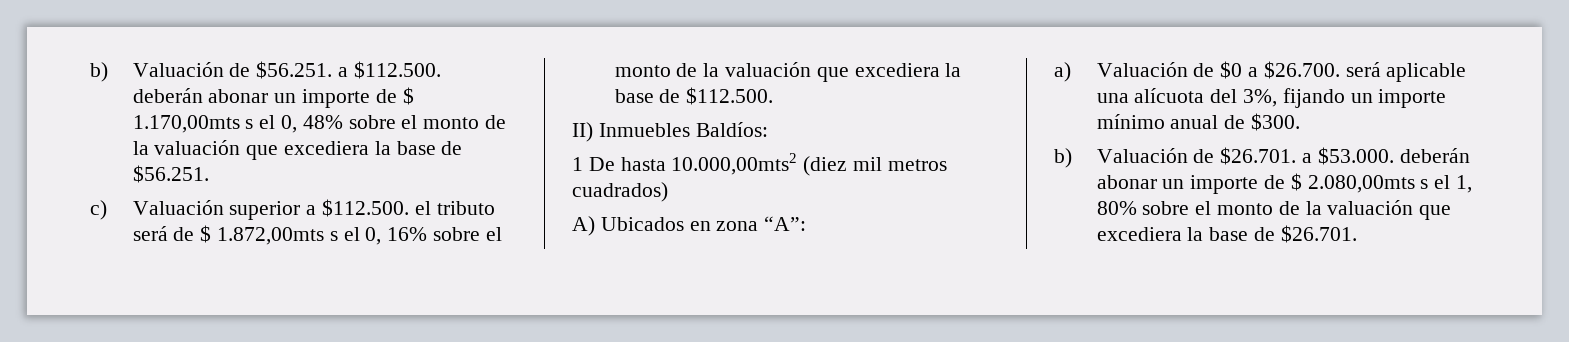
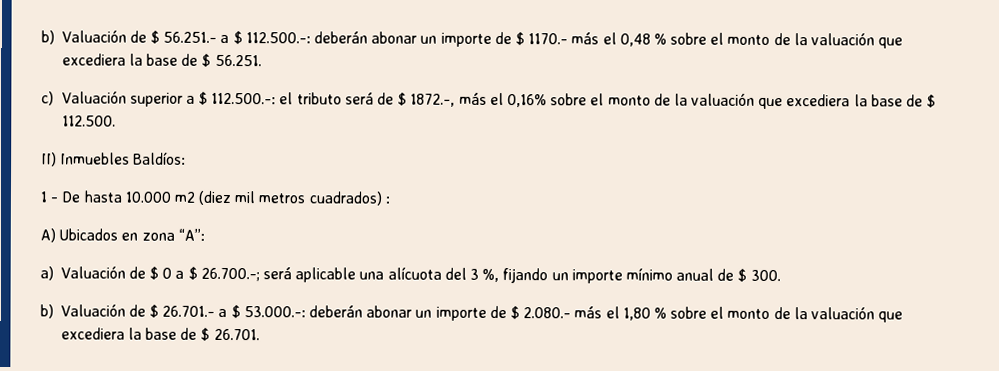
[90,61,441,82] [132,87,414,108] [132,115,343,133] b) Valuación de $56.251. a $112.500. deberán abonar un importe de $ 1.170,00mts s el 0, 48% -> [41,29,667,47] b) Valuación de $ 56.251.- a $ 112.500.-: deberán abonar un importe de $ 1170.- más el 0,48 %
[132,165,209,183] $56.251. -> [201,53,262,67] $ 56.251.
[321,199,409,217] $112.500. -> [198,91,277,105] $ 112.500.-:
[216,227,428,245] 1.872,00mts s el 0, 16% -> [410,92,547,108] 1872.-, más el 0,16%
[686,87,774,105] $112.500. -> [926,94,937,108] [61,115,116,127] $ 112.500.
(583, 164) none -> [50,197,59,203] -
[671,153,798,175] 10.000,00mts2 -> [124,191,195,203] 10.000 m2
(668, 192) none -> [384,196,390,204] :
[1220,61,1340,79] $0 a $26.700. -> [149,266,260,282] $ 0 a $ 26.700.-;
[1242,89,1277,107] 3%, -> [469,268,500,283] 3 %,
[1250,113,1300,131] [1054,147,1470,168] [1096,173,1472,194] [1096,201,1137,215] $300. // b) Valuación de $26.701. a $53.000. deberán abonar un importe de $ 2.080,00mts s el 1, 80% -> [737,268,781,282] [40,303,667,321] $ 300. // b) Valuación de $ 26.701.- a $ 53.000.-: deberán abonar un importe de $ 2.080.- más el 1,80 %
[1280,225,1357,243] $26.701. -> [200,327,260,341] $ 26.701.

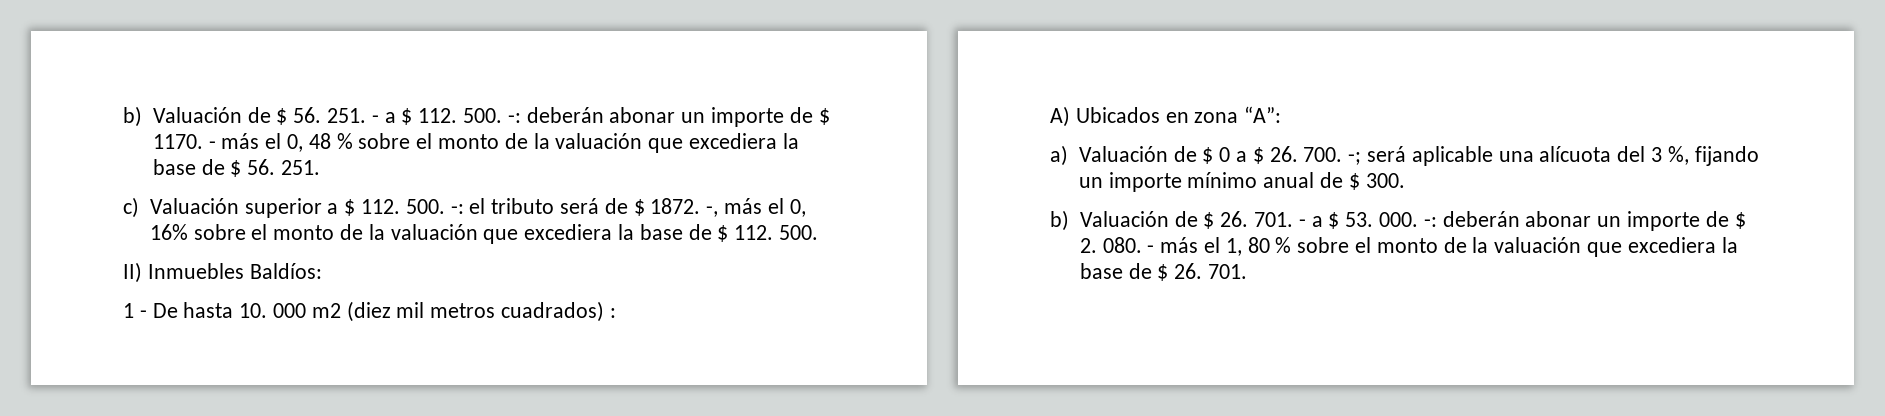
[41,29,651,47] b) Valuación de $ 56.251.- a $ 112.500.-: deberán abonar un importe de $ 1170.- más el 0,48 -> [123,106,830,127] [152,133,331,152] b) Valuación de $ 56. 251. - a $ 112. 500. -: deberán abonar un importe de $ 1170. - más el 0, 48
[214,54,262,67] 56.251. -> [247,159,320,175] 56. 251.
[211,92,277,105] 112.500.-: -> [360,199,464,214] 112. 500. -:
[410,92,547,108] 1872.-, más el 0,16% -> [650,198,806,217] [149,224,188,240] 1872. -, más el 0, 16%
[61,115,116,127] 112.500. -> [734,225,819,240] 112. 500.
[124,191,171,203] 10.000 -> [239,303,307,318] 10. 000
[200,267,260,282] 26.700.-; -> [1269,146,1362,165] 26. 700. -;
[162,305,651,321] 26.701.- a $ 53.000.-: deberán abonar un importe de $ 2.080.- más el 1,80 -> [1220,211,1746,231] [1079,237,1270,256] 26. 701. - a $ 53. 000. -: deberán abonar un importe de $ 2. 080. - más el 1, 80
[213,328,260,341] 26.701. -> [1174,263,1247,279] 26. 701.

